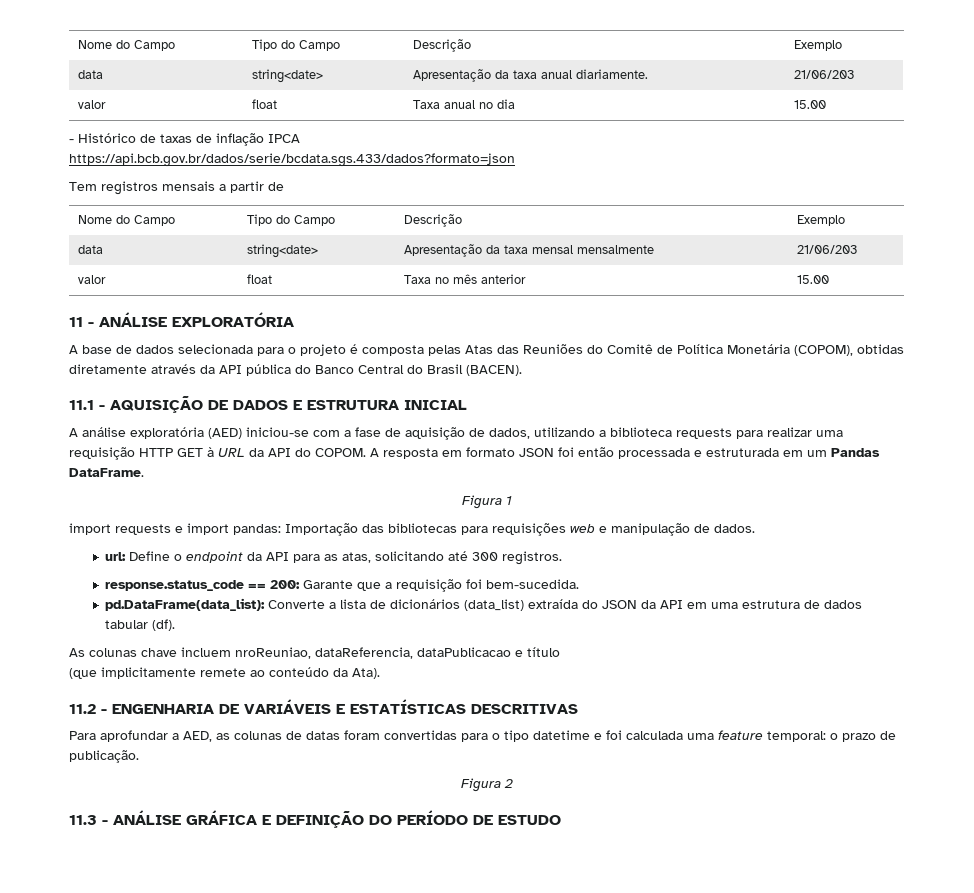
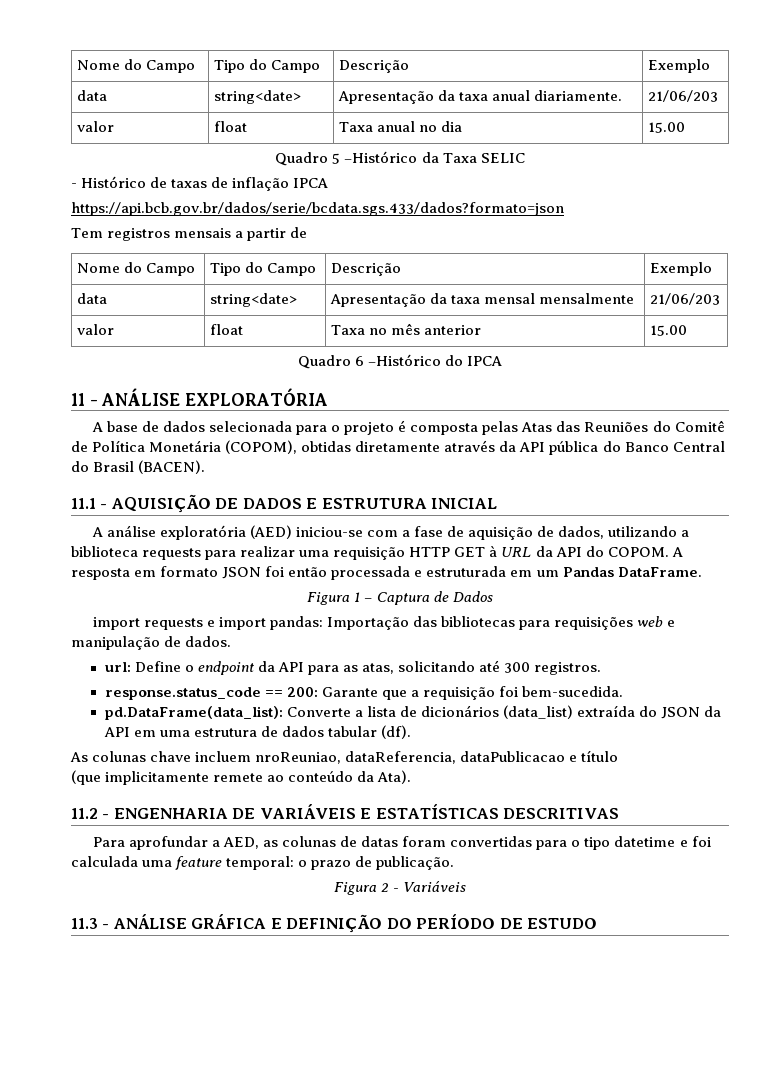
(827, 104) none -> [275,151,525,166] // Quadro 5 –Histórico da Taxa SELIC
(830, 279) none -> [297,354,503,369] // Quadro 6 –Histórico do IPCA
(512, 500) none -> [364,591,493,605] – Captura de Dados
(513, 783) none -> [393,881,467,892] - Variáveis

